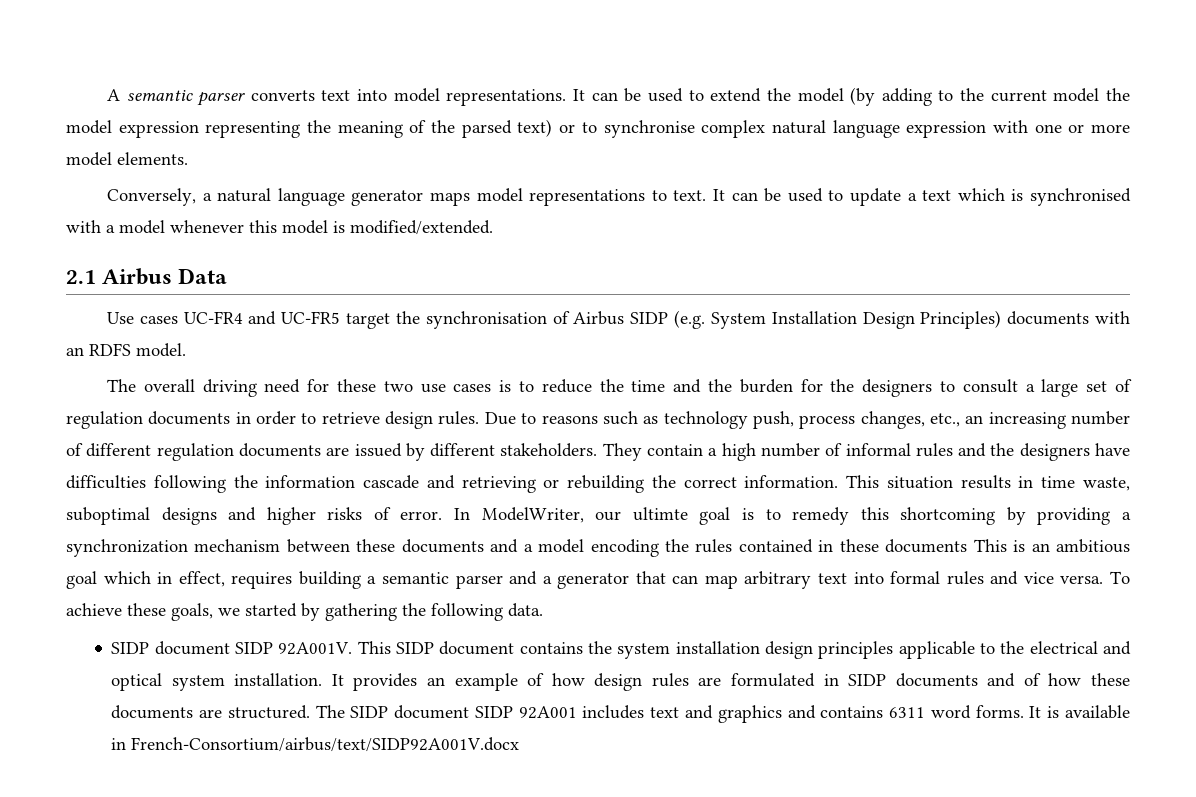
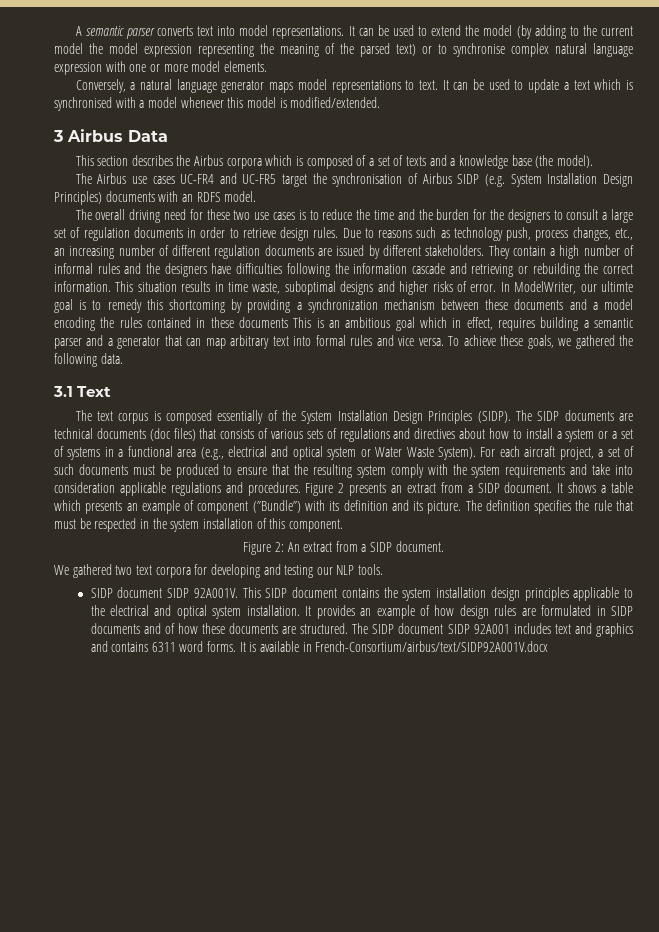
[66,270,96,284] 2.1 -> [53,130,63,142] 3
[106,312,134,324] Use -> [75,155,593,169] [75,173,147,184] This section describes the Airbus corpora which is composed of a set of texts and a knowledge base (the model). // The Airbus use
[245,603,397,621] started by gathering -> [575,335,615,349] gathered
(543, 610) none -> [53,386,112,397] [75,410,633,424] [54,428,633,442] [54,446,635,460] [54,464,634,478] [54,482,633,496] [54,500,633,514] [54,518,343,532] [243,541,444,555] [54,564,384,578] // 3.1 Text // The text corpus is composed essentially of the System Installation Design Principles (SIDP). The SIDP documents are technical documents (doc files) that consists of various sets of regulations and directives about how to install a system or a set of systems in a functional area (e.g., electrical and optical system or Water Waste System). For each aircraft project, a set of such documents must be produced to ensure that the resulting system comply with the system requirements and take into consideration applicable regulations and procedures. Figure 2 presents an extract from a SIDP document. It shows a table which presents an example of component (”Bundle”) with its definition and its picture. The definition specifies the rule that must be respected in the system installation of this component. // Figure 2: An extract from a SIDP document. // We gathered two text corpora for developing and testing our NLP tools.

